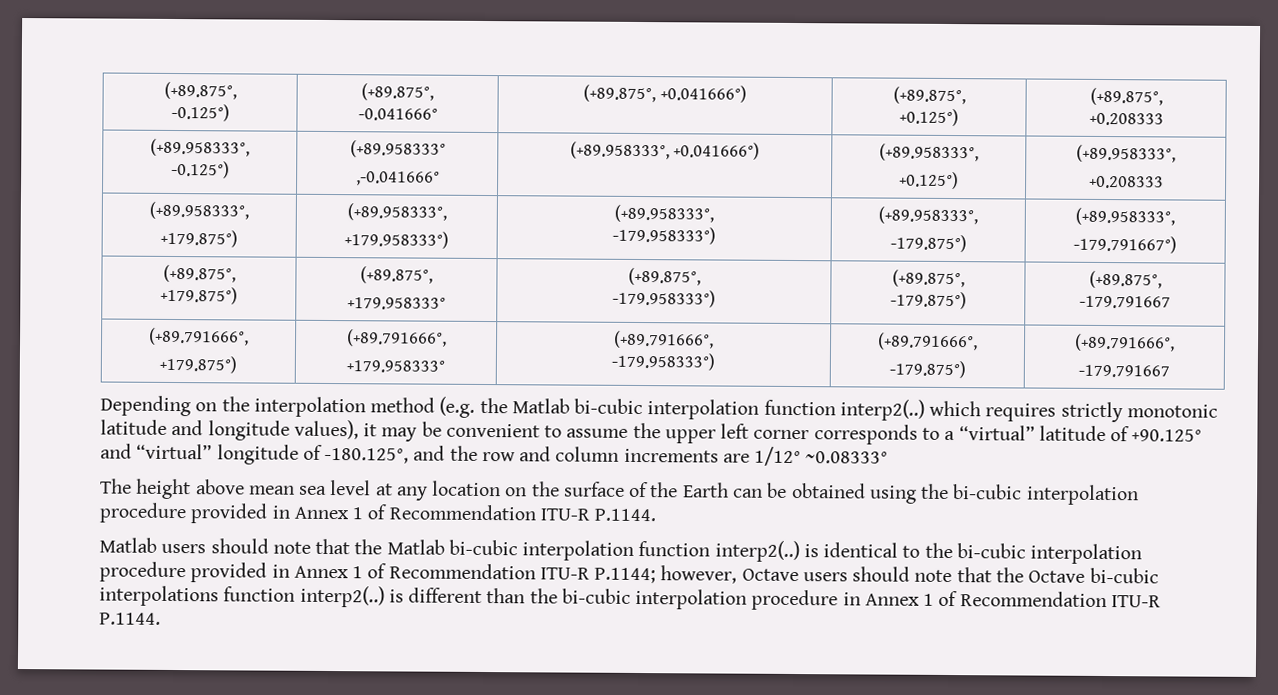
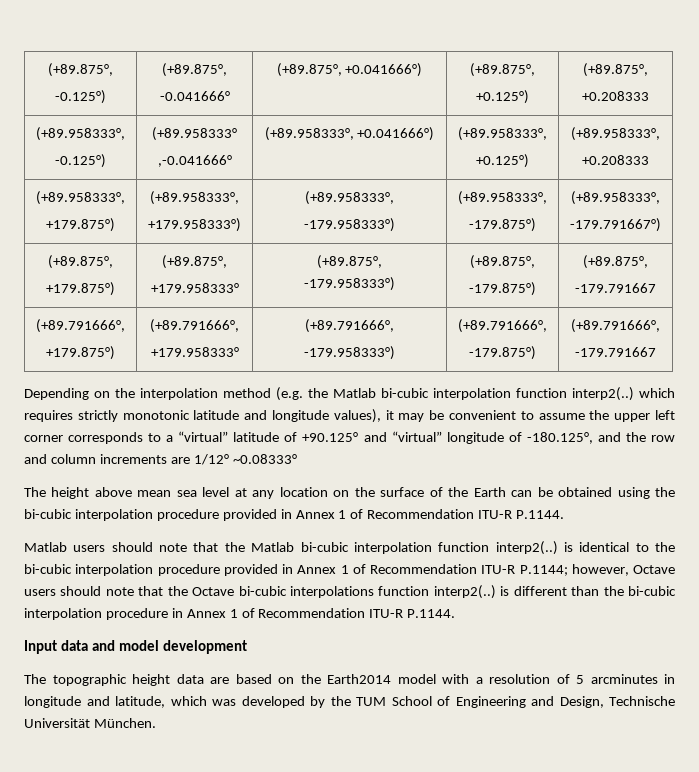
(161, 618) none -> [24,640,247,654] [24,674,675,686] [24,696,675,708] [24,718,156,728] // Input data and model development // The topographic height data are based on the Earth2014 model with a resolution of 5 arcminutes in longitude and latitude, which was developed by the TUM School of Engineering and Design, Technische Universität München.

